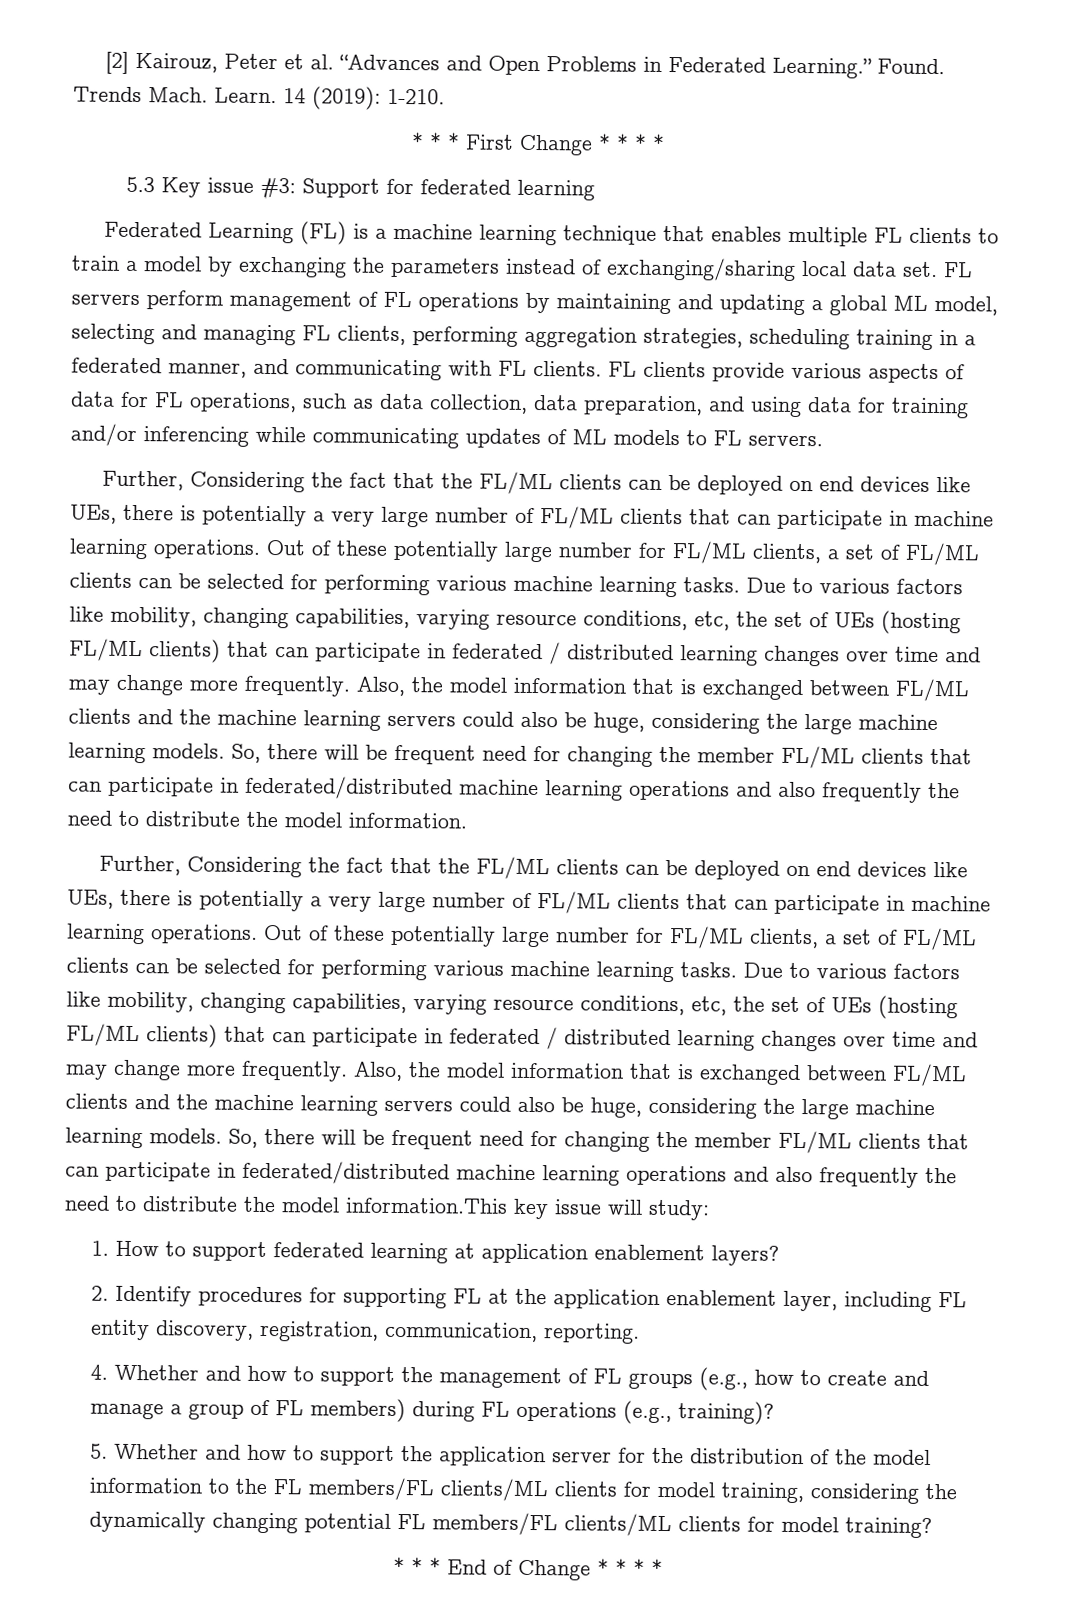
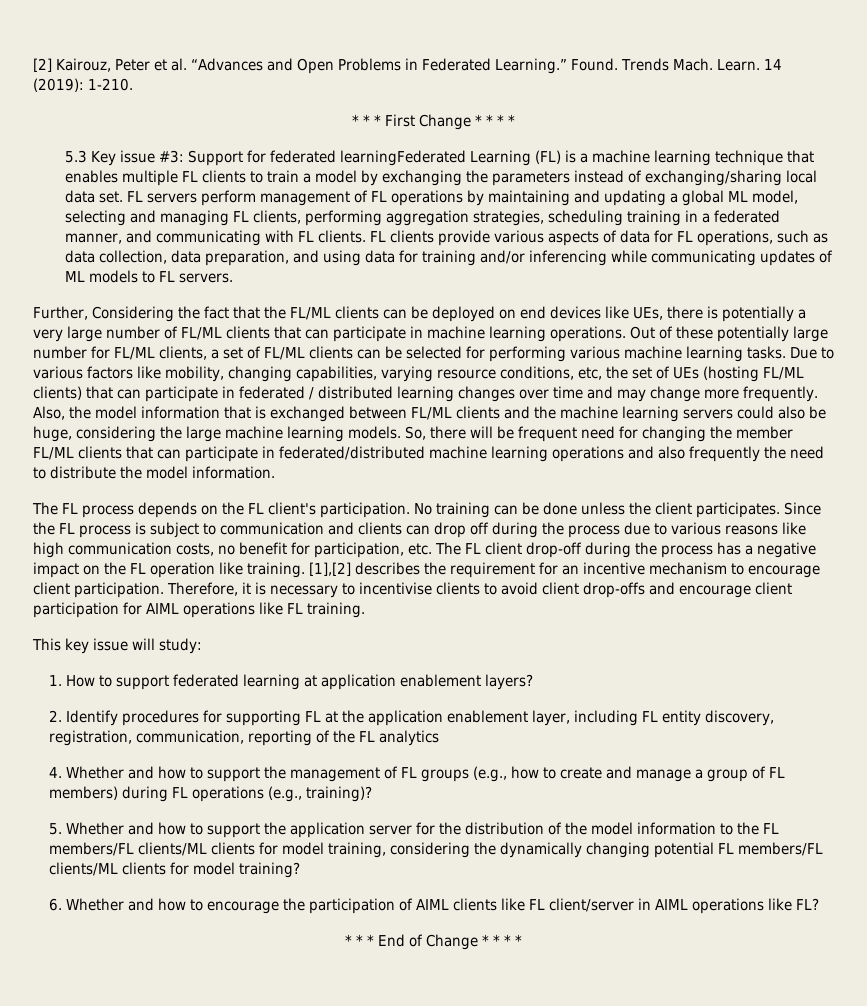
[516,179,595,201] [103,221,202,238] learning // Federated -> [340,150,467,166] learningFederated
[98,855,968,881] [67,889,991,915] [66,923,977,951] [66,957,960,983] [66,991,958,1020] [66,1023,978,1052] [65,1059,967,1087] [65,1093,935,1120] [65,1127,969,1154] [65,1160,957,1188] [64,1195,508,1214] Further, Considering the fact that the FL/ML clients can be deployed on end devices like UEs, there is potentially a very large number of FL/ML clients that can participate in machine learning operations. Out of these potentially large number for FL/ML clients, a set of FL/ML clients can be selected for performing various machine learning tasks. Due to various factors like mobility, changing capabilities, varying resource conditions, etc, the set of UEs (hosting FL/ML clients) that can participate in federated / distributed learning changes over time and may change more frequently. Also, the model information that is exchanged between FL/ML clients and the machine learning servers could also be huge, considering the large machine learning models. So, there will be frequent need for changing the member FL/ML clients that can participate in federated/distributed machine learning operations and also frequently the need to distribute the model information.This -> [32,502,821,518] [33,522,806,538] [33,542,816,558] [33,562,820,578] [33,582,792,598] [33,602,365,618] [32,638,61,651] The FL process depends on the FL client's participation. No training can be done unless the client participates. Since the FL process is subject to communication and clients can drop off during the process due to various reasons like high communication costs, no benefit for participation, etc. The FL client drop-off during the process has a negative impact on the FL operation like training. [1],[2] describes the requirement for an incentive mechanism to encourage client participation. Therefore, it is necessary to incentivise clients to avoid client drop-offs and encourage client participation for AIML operations like FL training. // This
[542,1323,640,1344] reporting. -> [248,730,440,746] reporting of the FL analytics
(932, 1528) none -> [49,898,820,914] // 6. Whether and how to encourage the participation of AIML clients like FL client/server in AIML operations like FL?

